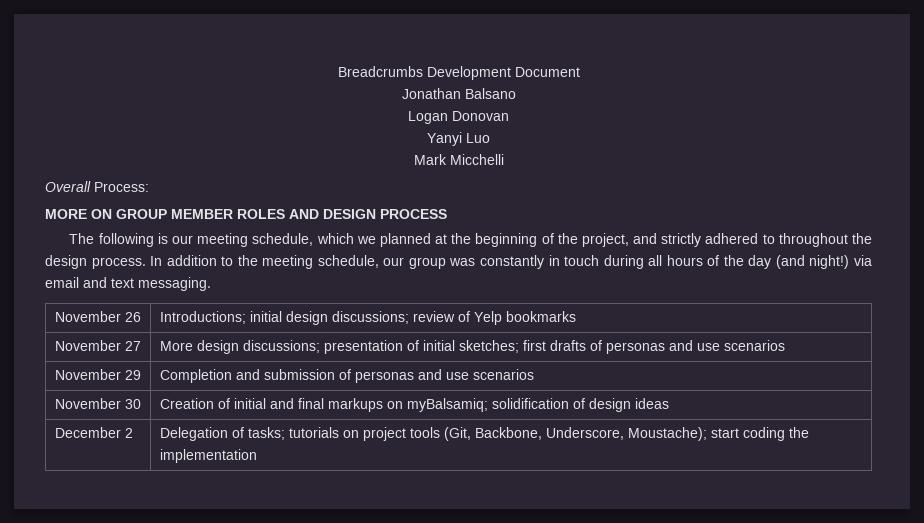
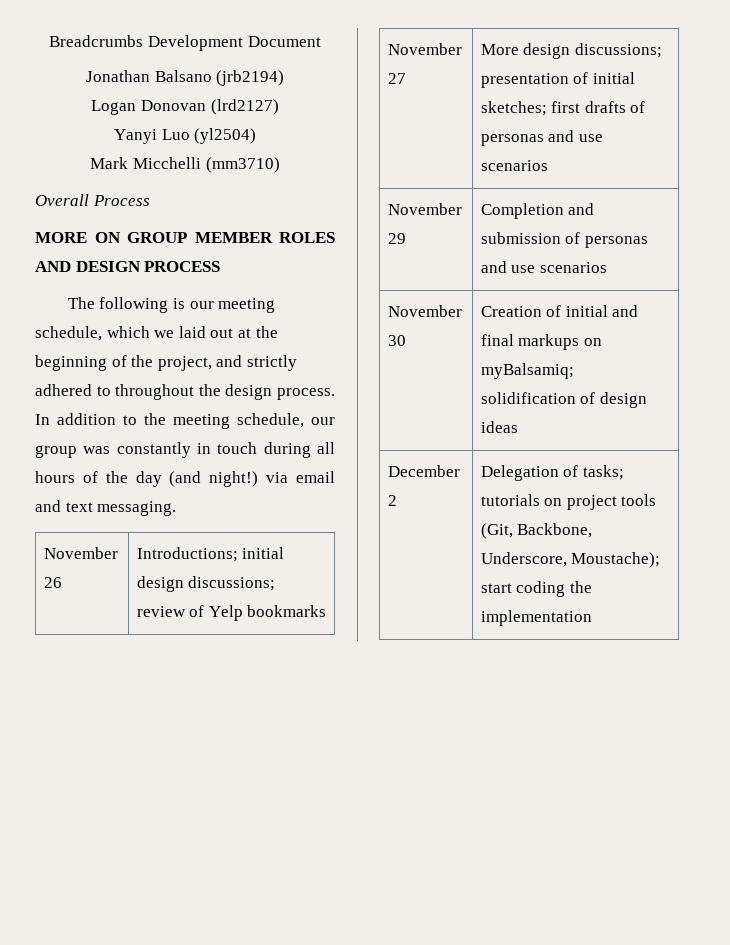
(516, 93) none -> [216,70,285,86] (jrb2194)
(509, 116) none -> [210,99,279,115] (lrd2127)
(490, 138) none -> [194,128,257,144] (yl2504)
(504, 159) none -> [205,157,280,173] (mm3710)
[94,182,149,192] Process: -> [92,195,150,206] Process
[379,233,431,247] planned -> [178,326,234,338] laid out

